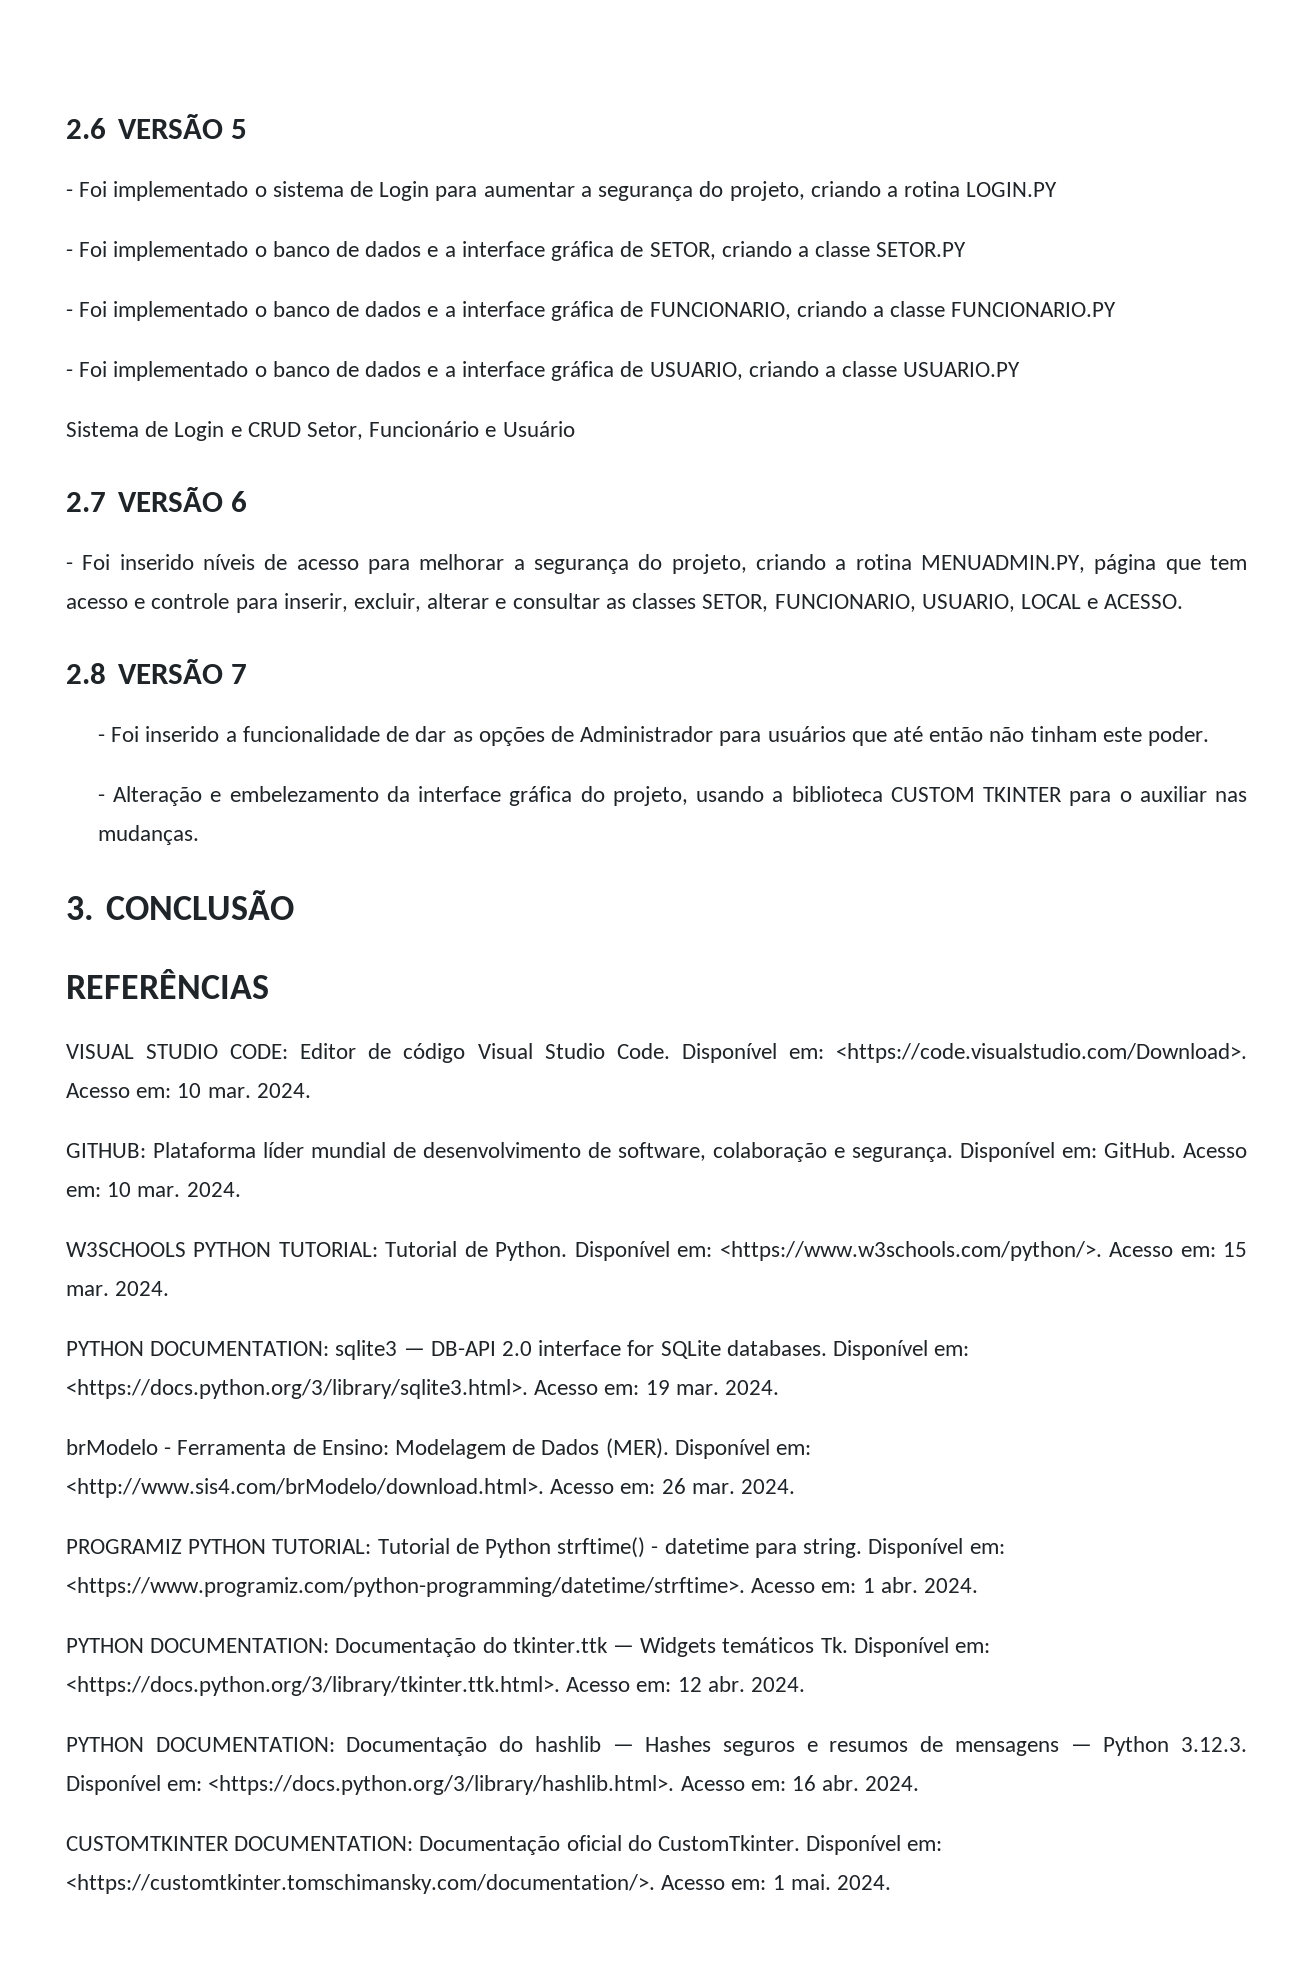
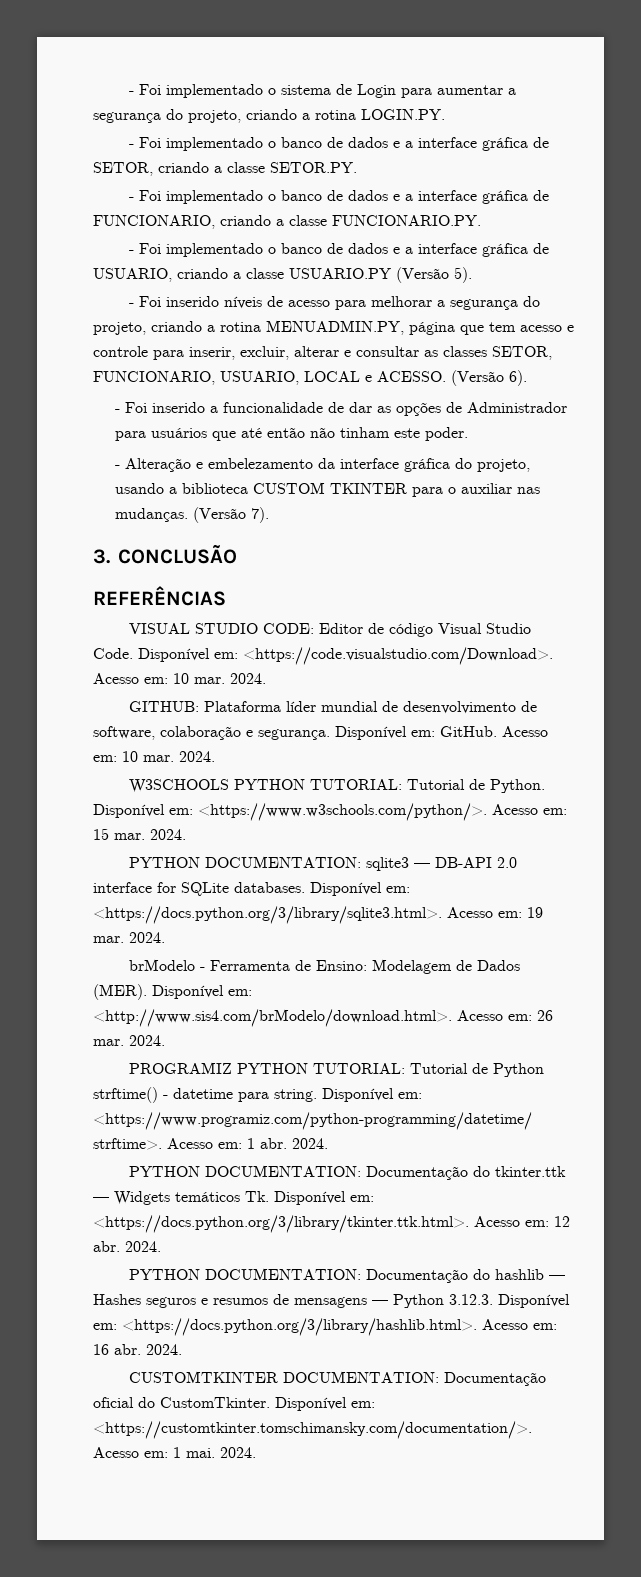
[66,114,247,139] 2.6 VERSÃO 5 // -> (129, 93) none
[966,182,1058,197] LOGIN.PY -> [361,109,445,120] LOGIN.PY.
[876,242,967,257] SETOR.PY -> [270,162,357,173] SETOR.PY.
[951,302,1117,317] FUNCIONARIO.PY -> [332,215,481,226] FUNCIONARIO.PY.
[66,421,575,441] [66,487,247,512] // Sistema de Login e CRUD Setor, Funcionário e Usuário // 2.7 VERSÃO 6 -> [396,267,472,283] (Versão 5).
[66,659,247,684] // 2.8 VERSÃO 7 -> [451,370,527,386] (Versão 6).
(200, 835) none -> [193,507,270,523] (Versão 7).

